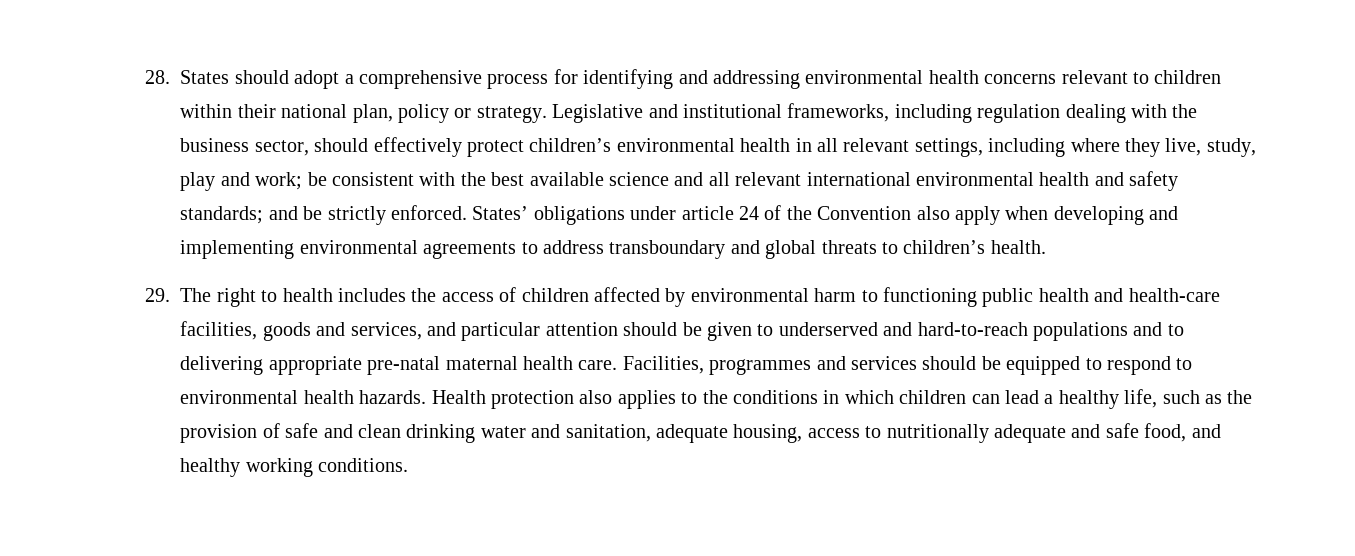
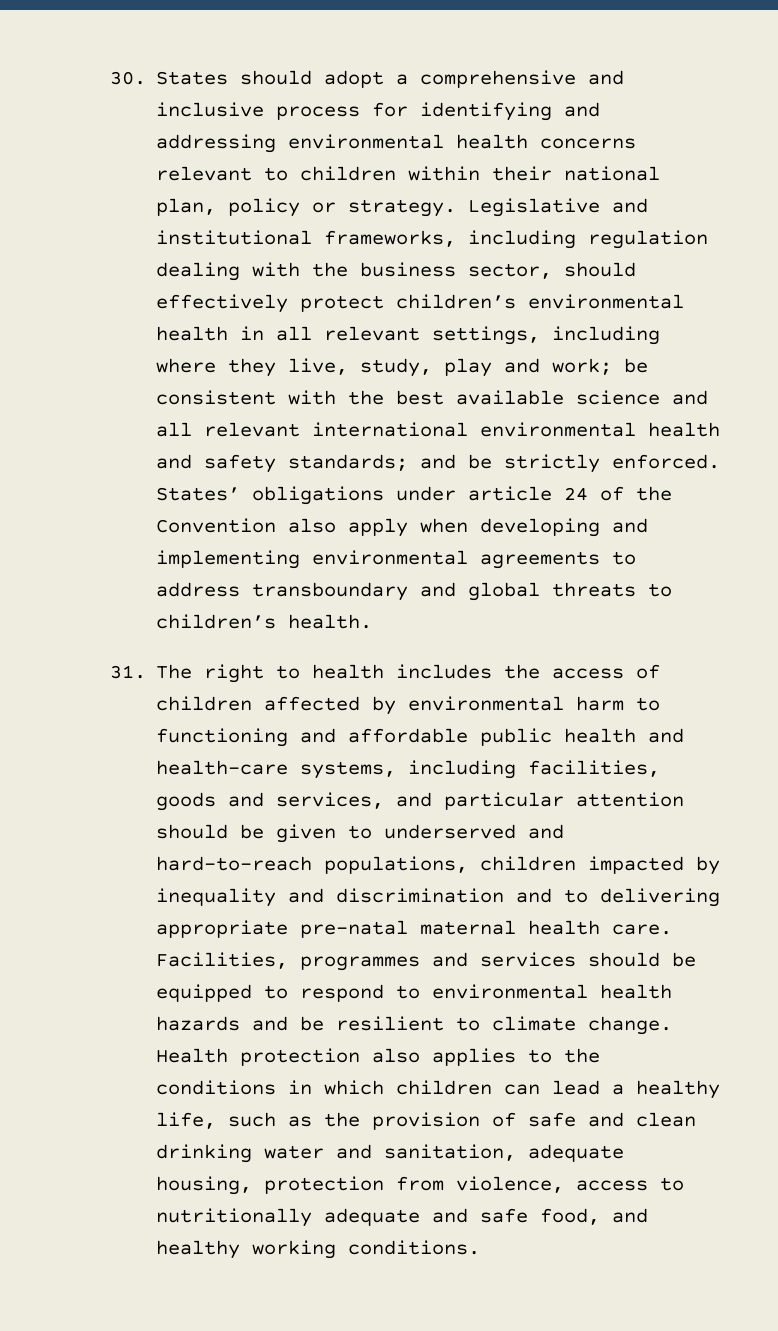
[145,70,171,84] 28. -> [109,71,146,85] 30.
(482, 79) none -> [588,70,625,85] [156,102,265,117] and inclusive
[145,288,171,302] 29. -> [109,665,146,679] 31.
(977, 297) none -> [300,728,469,743] and affordable
(1220, 295) none -> [300,760,517,779] systems, including
[1032,322,1128,341] populations -> [324,856,721,875] [156,888,505,907] populations, children impacted by inequality and discrimination
[359,390,427,404] hazards. -> [156,1016,673,1035] hazards and be resilient to climate change.
(803, 433) none -> [264,1176,565,1194] protection from violence,

